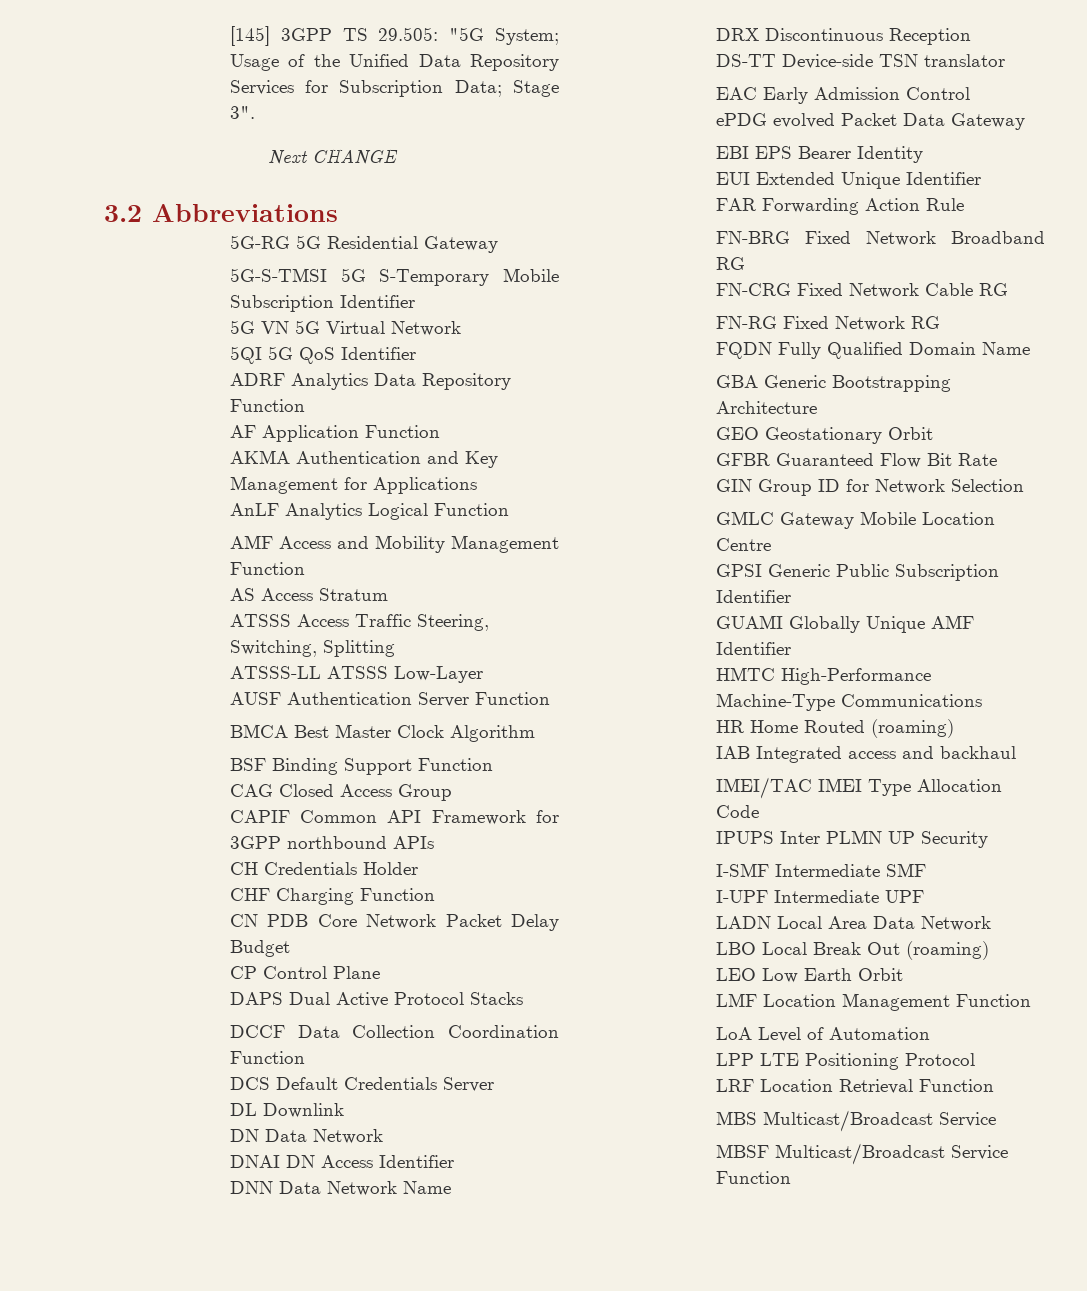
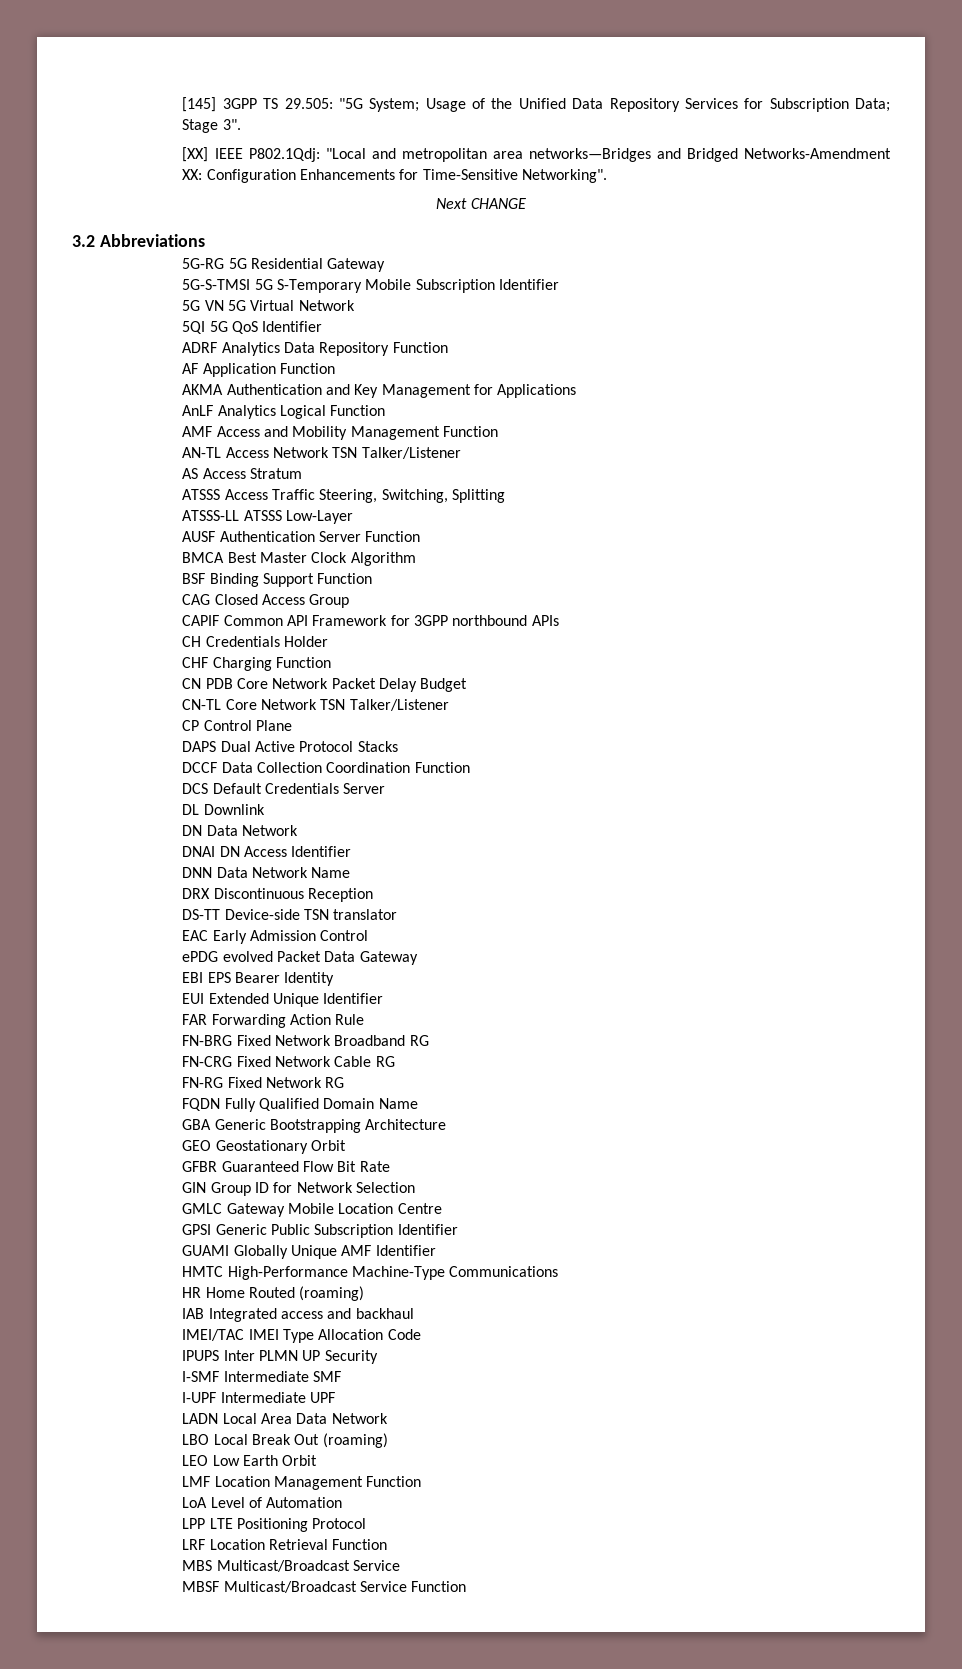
(255, 112) none -> [182,147,892,162] [182,169,608,183] // [XX] IEEE P802.1Qdj: "Local and metropolitan area networks—Bridges and Bridged Networks-Amendment XX: Configuration Enhancements for Time-Sensitive Networking".
(305, 568) none -> [182,447,461,459] // AN-TL Access Network TSN Talker/Listener
(290, 948) none -> [182,699,449,711] // CN-TL Core Network TSN Talker/Listener

